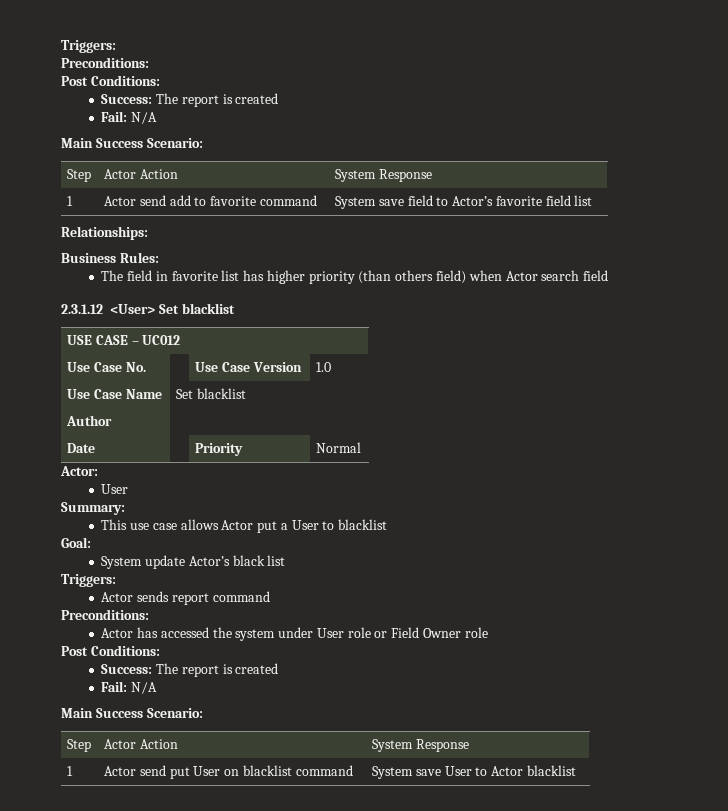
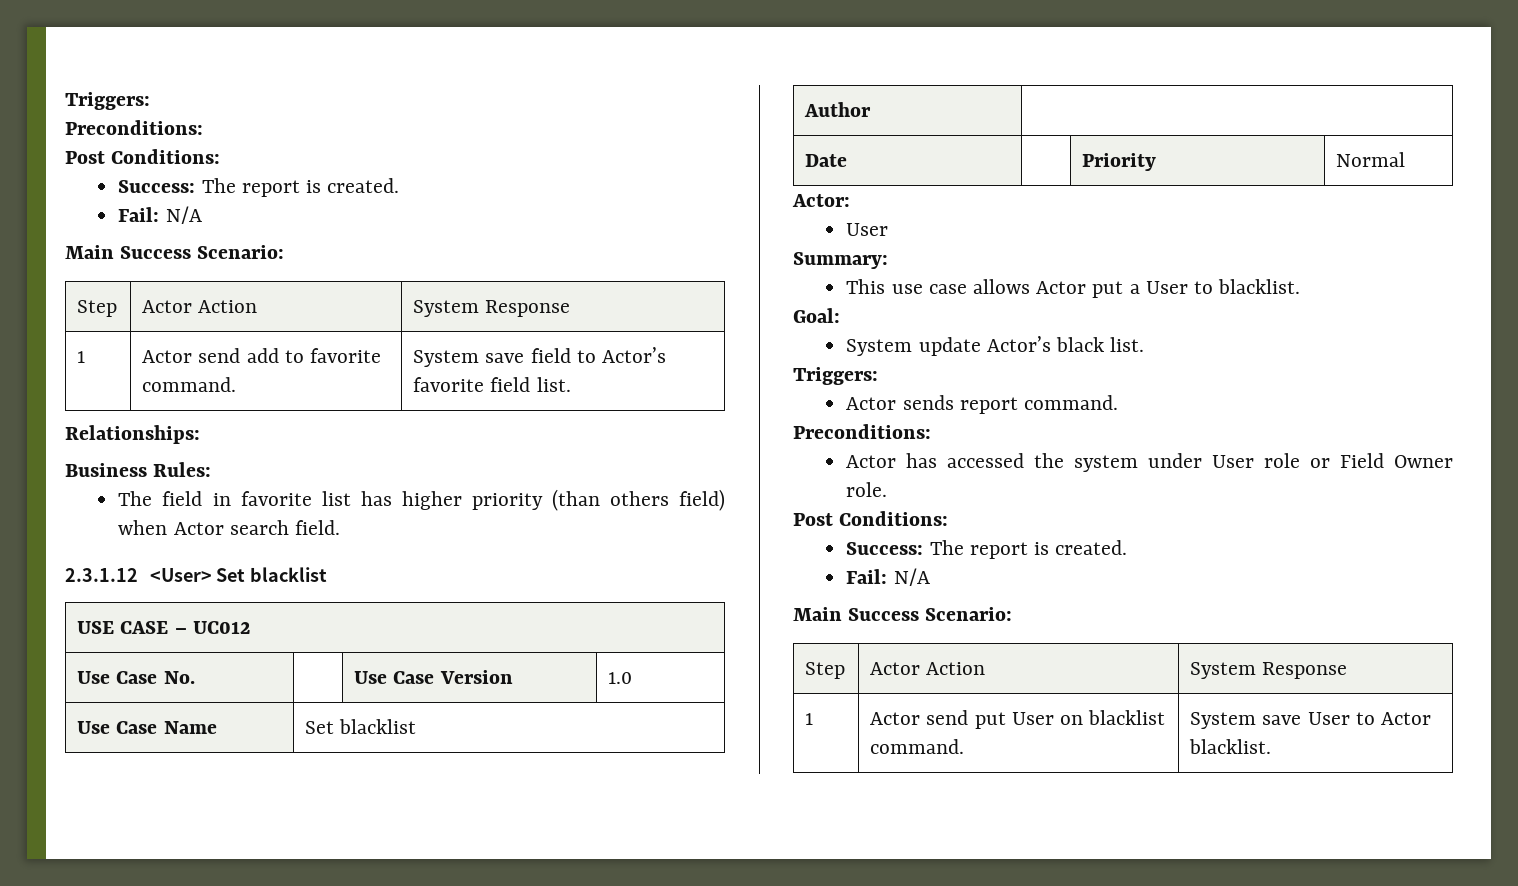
[235,93,279,104] created -> [327,178,400,193] created.
[259,195,317,206] command -> [142,377,237,392] command.
[574,195,593,206] list -> [536,377,571,392] list.
[583,270,609,281] field -> [295,520,341,535] field.
[338,519,388,530] blacklist -> [1218,279,1301,294] blacklist.
[267,555,286,566] list -> [1110,337,1145,352] list.
[212,591,270,602] command -> [1024,395,1119,410] command.
[464,627,488,638] [61,645,160,656] [101,663,279,677] role // Post Conditions: // Success: The report is created -> [846,482,888,497] [793,511,949,526] [846,540,1128,559] role. // Post Conditions: // Success: The report is created.
[295,765,353,776] command -> [870,739,965,754] command.
[526,765,576,776] blacklist -> [1189,739,1272,754] blacklist.

